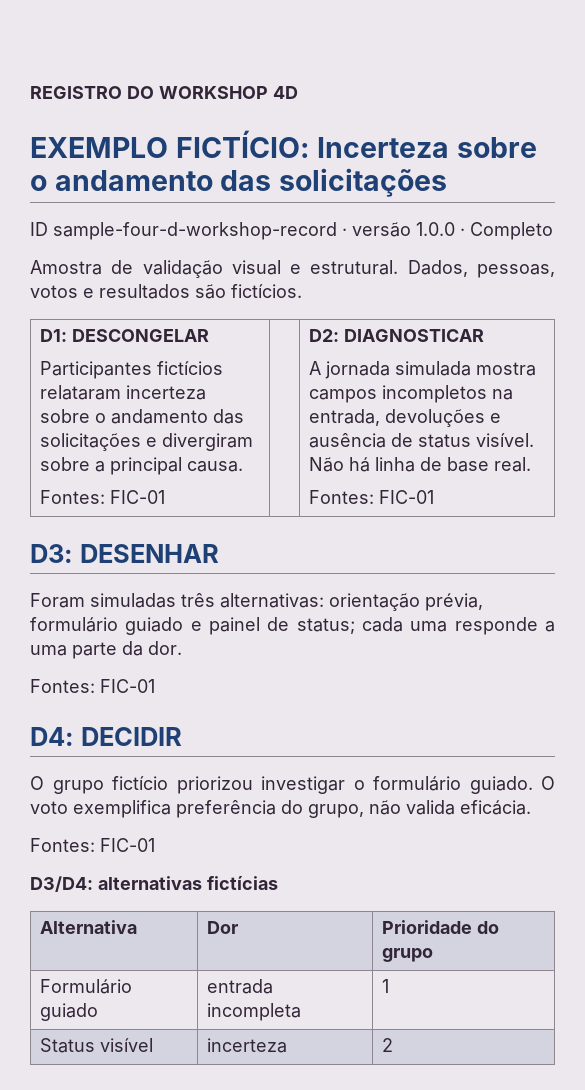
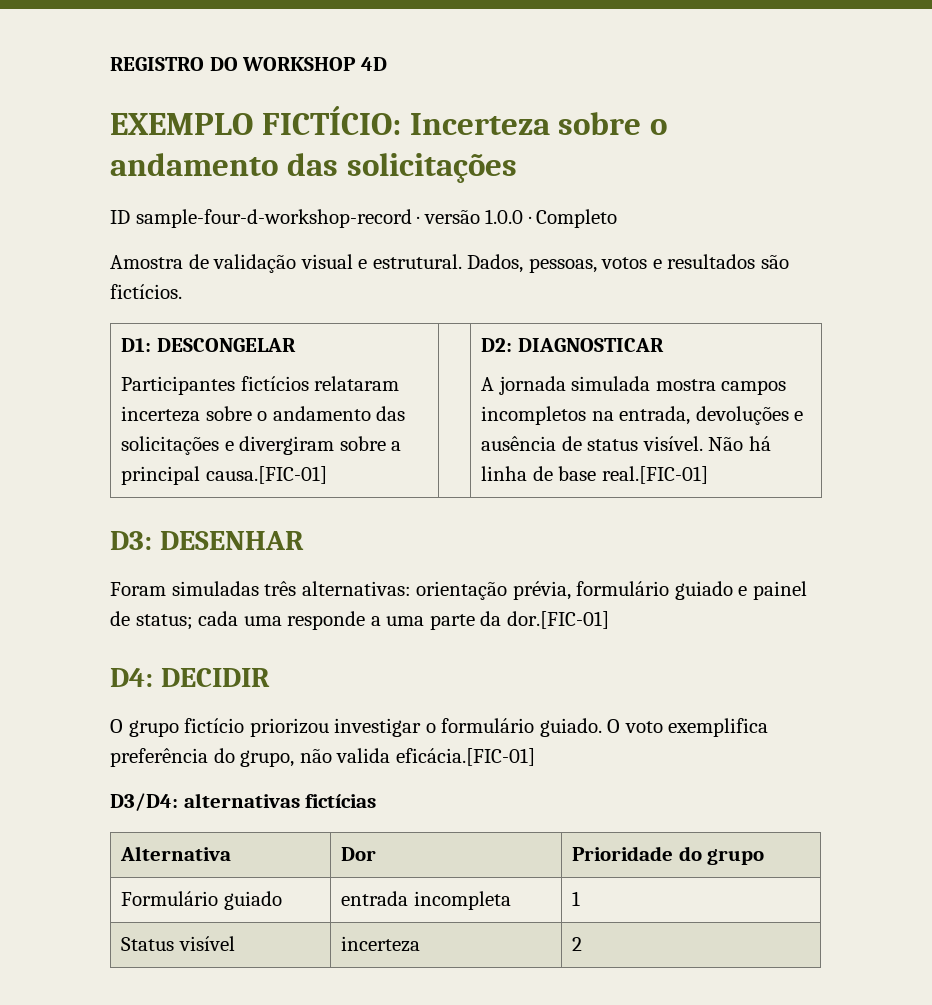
[187,461,244,472] [40,490,166,504] causa. // Fontes: FIC-01 -> [205,466,327,484] causa.[FIC-01]
[494,457,532,472] [309,490,435,504] real. // Fontes: FIC-01 -> [601,466,708,484] real.[FIC-01]
[148,641,182,655] [30,679,155,693] dor. // Fontes: FIC-01 -> [506,611,609,629] dor.[FIC-01]
[460,800,531,815] [30,838,155,852] eficácia. // Fontes: FIC-01 -> [395,748,535,766] eficácia.[FIC-01]

